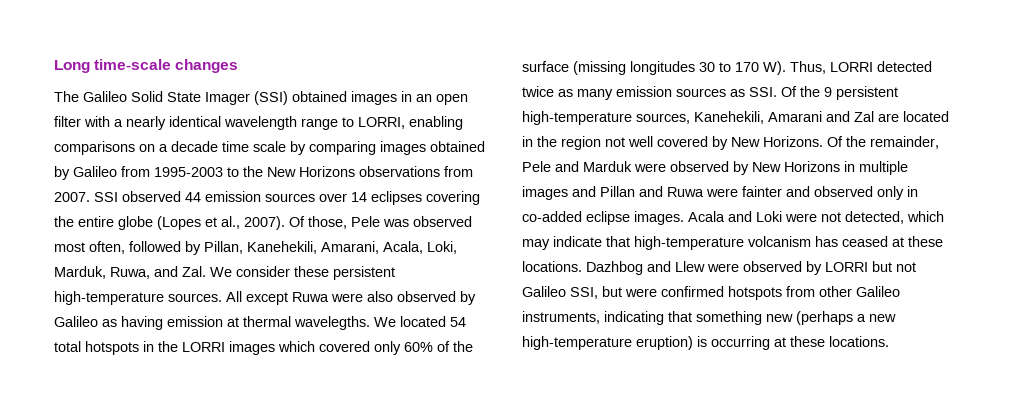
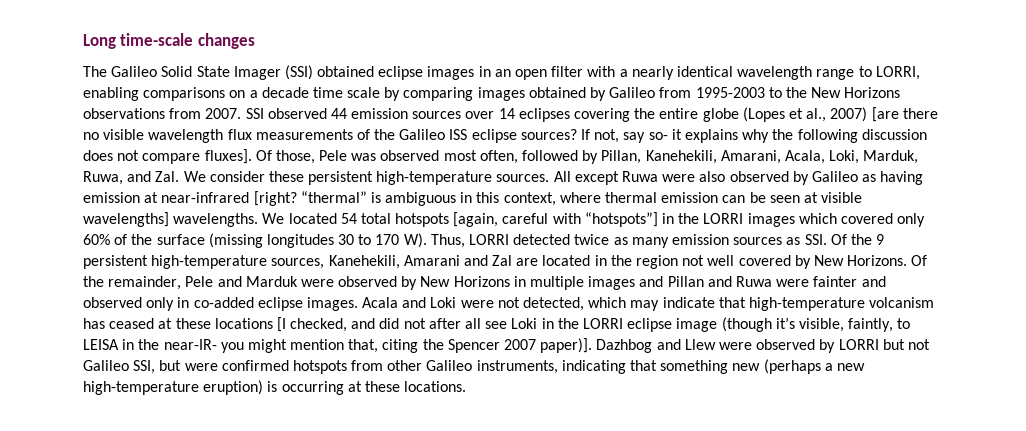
(347, 96) none -> [378,66,424,80] eclipse
[244,216,285,230] 2007). -> [830,107,938,122] [83,129,927,143] [83,149,252,164] 2007) [are there no visible wavelength flux measurements of the Galileo ISS eclipse sources? If not, say so- it explains why the following discussion does not compare fluxes].
[243,316,370,330] thermal wavelegths. -> [161,191,863,206] [83,212,259,227] near-infrared [right? “thermal” is ambiguous in this context, where thermal emission can be seen at visible wavelengths] wavelengths.
(139, 348) none -> [453,212,658,227] [again, careful with “hotspots”]
[522,261,582,272] locations. -> [214,317,911,332] [83,338,593,353] locations [I checked, and did not after all see Loki in the LORRI eclipse image (though it’s visible, faintly, to LEISA in the near-IR- you might mention that, citing the Spencer 2007 paper)].

